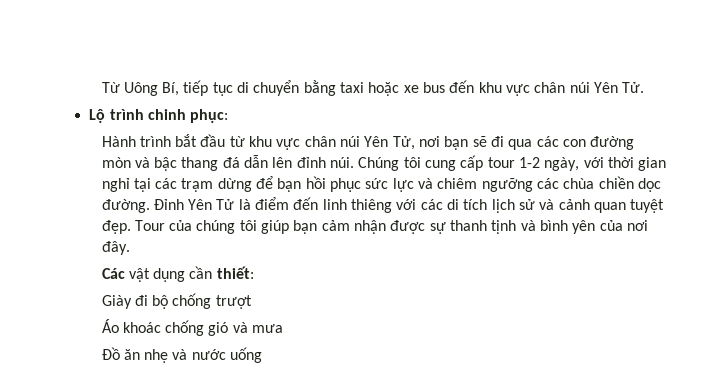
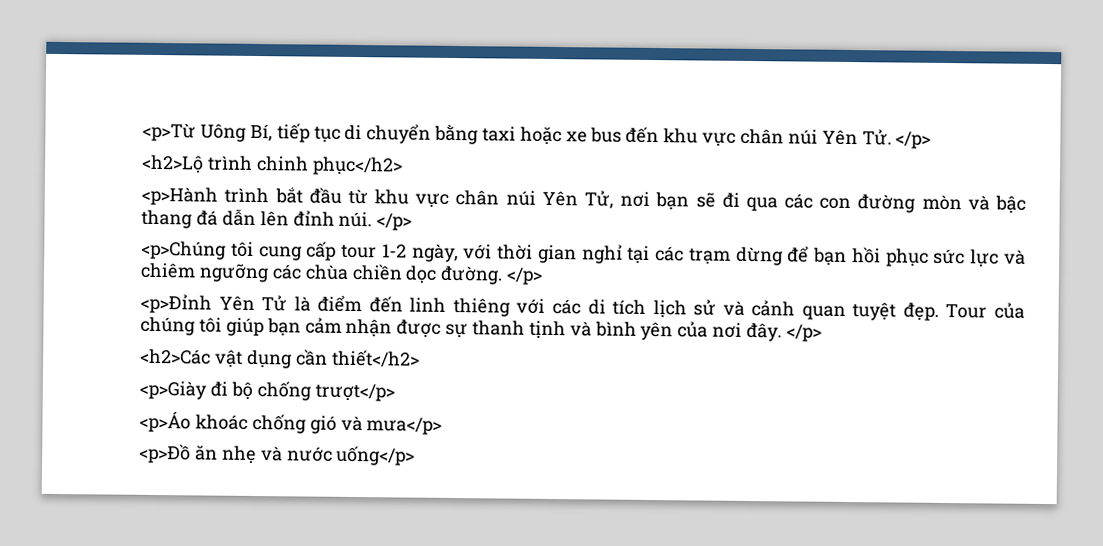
[101,82,120,93] Từ -> [142,122,197,142] <p>Từ
[89,109,229,123] [101,136,136,147] // Lộ trình chinh phục: // Hành -> [895,131,932,149] [141,154,403,176] [141,186,219,206] </p> // <h2>Lộ trình chinh phục</h2> // <p>Hành
[358,157,400,171] Chúng -> [376,213,413,231] [141,240,227,260] </p> // <p>Chúng
[153,199,184,210] Đỉnh -> [506,267,544,285] [140,293,213,314] </p> // <p>Đỉnh
[101,268,125,279] // Các -> [785,324,822,342] [140,348,212,365] </p> // <h2>Các
[216,266,254,279] [101,295,132,309] thiết: // Giày -> [331,349,420,368] [139,380,208,400] thiết</h2> // <p>Giày
[215,295,252,309] [101,319,119,333] trượt // Áo -> [314,383,395,402] [139,411,192,433] trượt</p> // <p>Áo
[252,324,284,333] [101,347,120,360] mưa // Đồ -> [366,417,443,435] [139,443,192,464] mưa</p> // <p>Đồ
[230,347,263,363] uống -> [336,445,416,466] uống</p>

